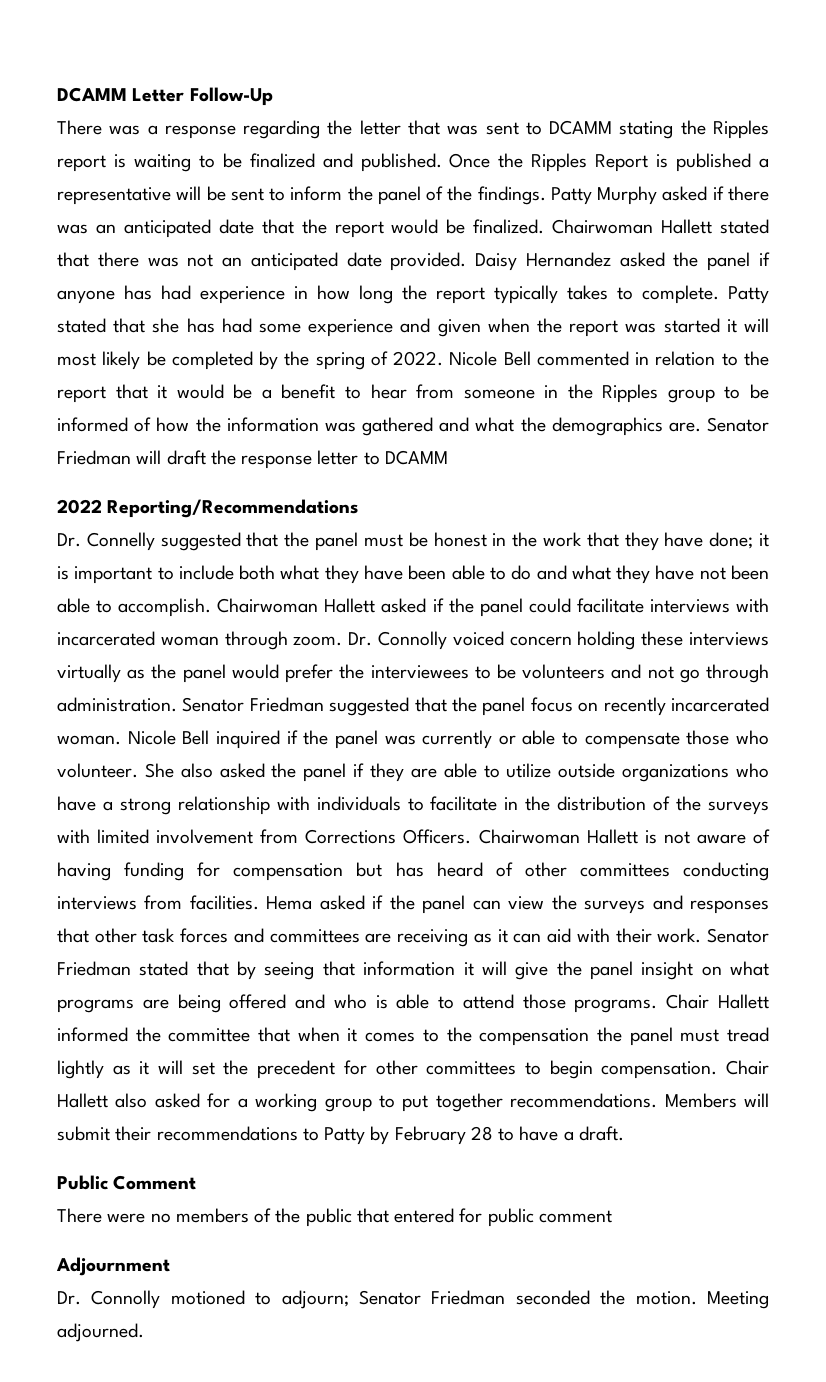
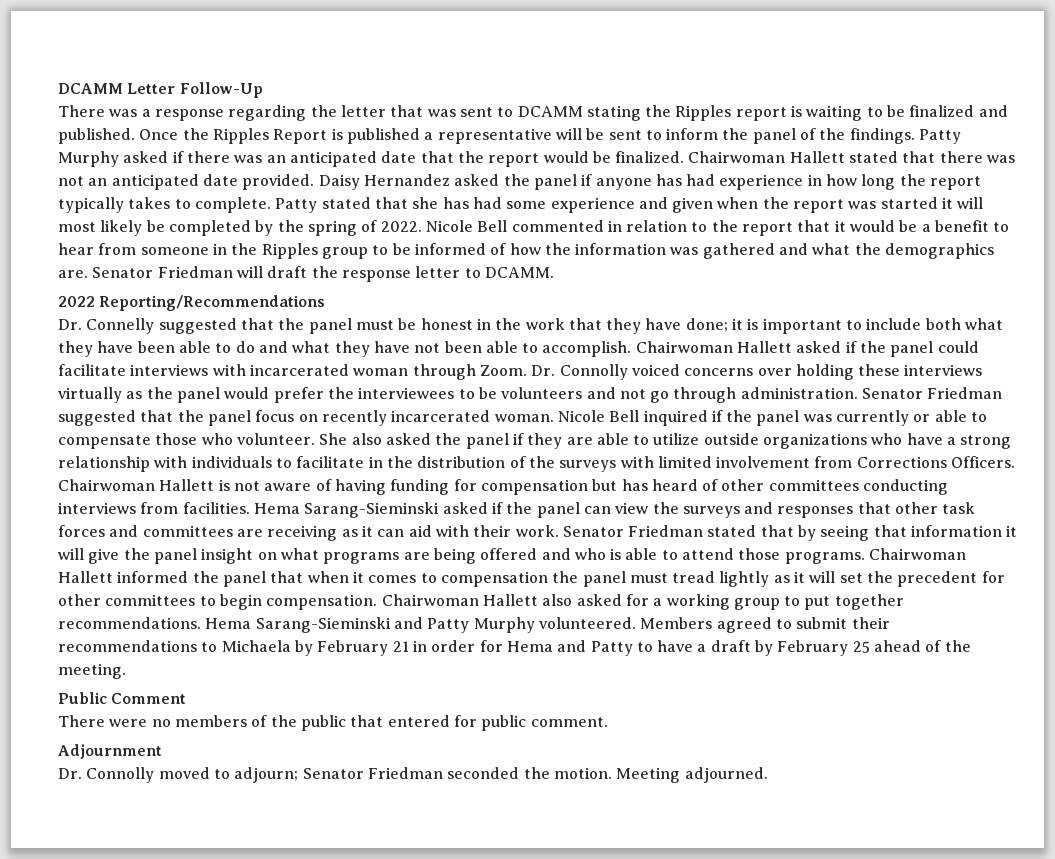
[384,450,448,465] DCAMM -> [484,267,554,278] DCAMM.
[293,636,343,646] zoom. -> [479,365,527,376] Zoom.
[509,636,572,646] concern -> [684,368,792,376] concerns over
(313, 903) none -> [304,502,440,518] Sarang-Sieminski
[666,994,710,1009] Chair -> [869,548,967,560] Chairwoman
[168,1028,251,1042] committee -> [222,571,266,587] panel
[446,1027,472,1042] the -> (437, 578) none
[726,1060,769,1075] Chair -> [381,594,479,606] Chairwoman
[664,1093,769,1108] Members will -> [205,617,792,633] Hema Sarang-Sieminski and Patty Murphy volunteered. Members agreed to
[324,1126,624,1145] Patty by February 28 to have a draft. -> [221,640,971,656] [58,663,126,679] Michaela by February 21 in order for Hema and Patty to have a draft by February 25 ahead of the meeting.
[538,1210,612,1223] comment -> [530,717,608,727] comment.
[170,1290,245,1305] motioned -> [158,767,210,779] moved

